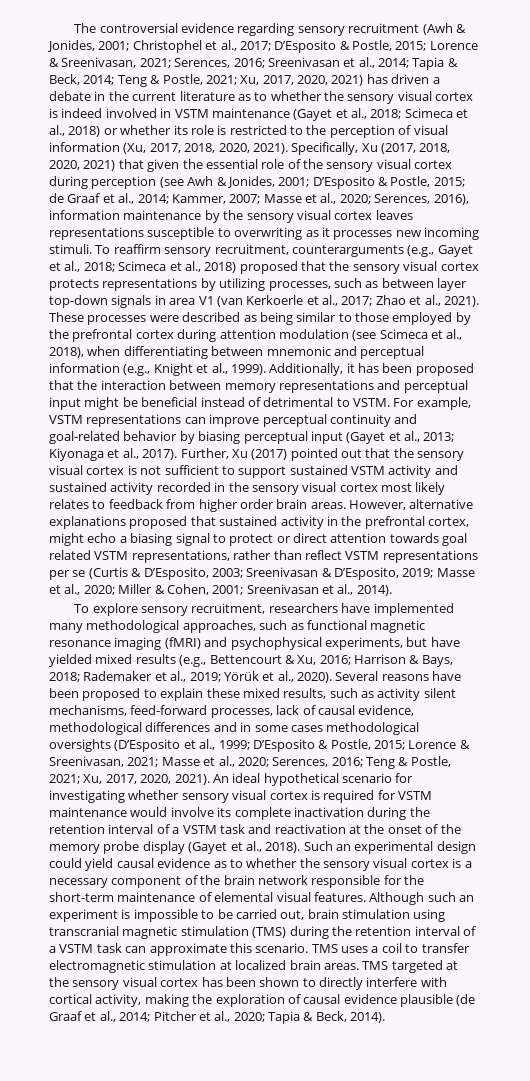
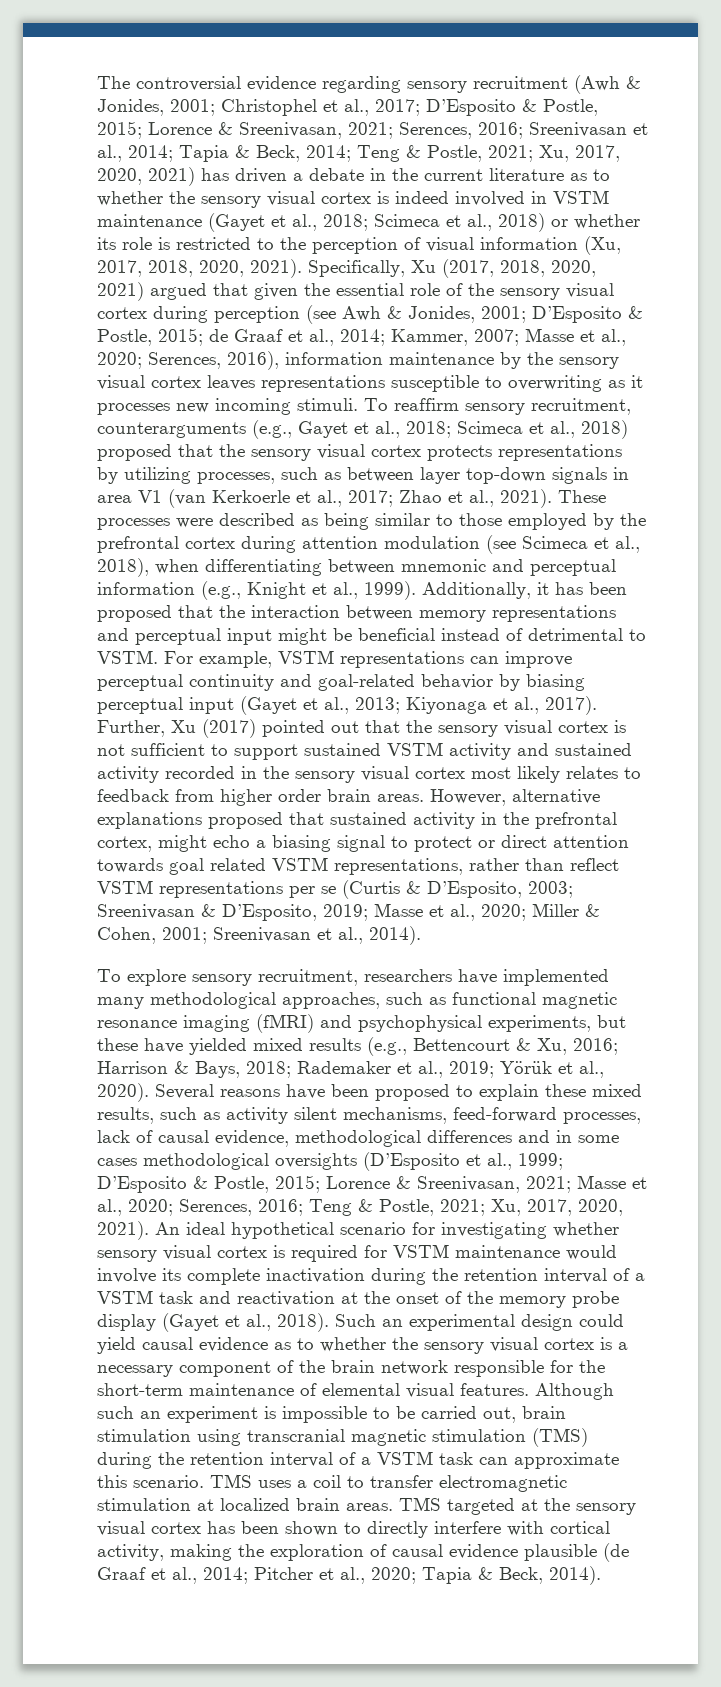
(116, 165) none -> [150,283,207,300] argued
(428, 642) none -> [97,1038,138,1051] these

